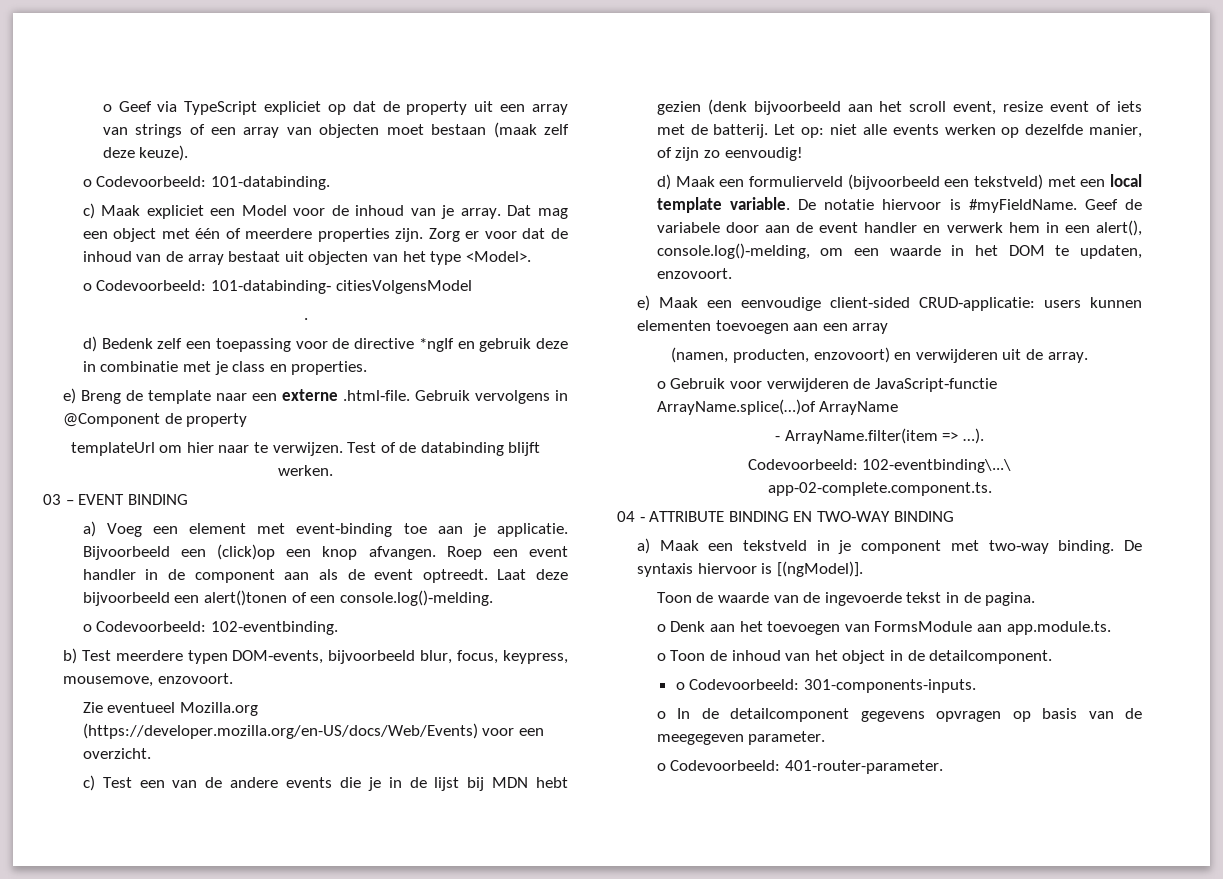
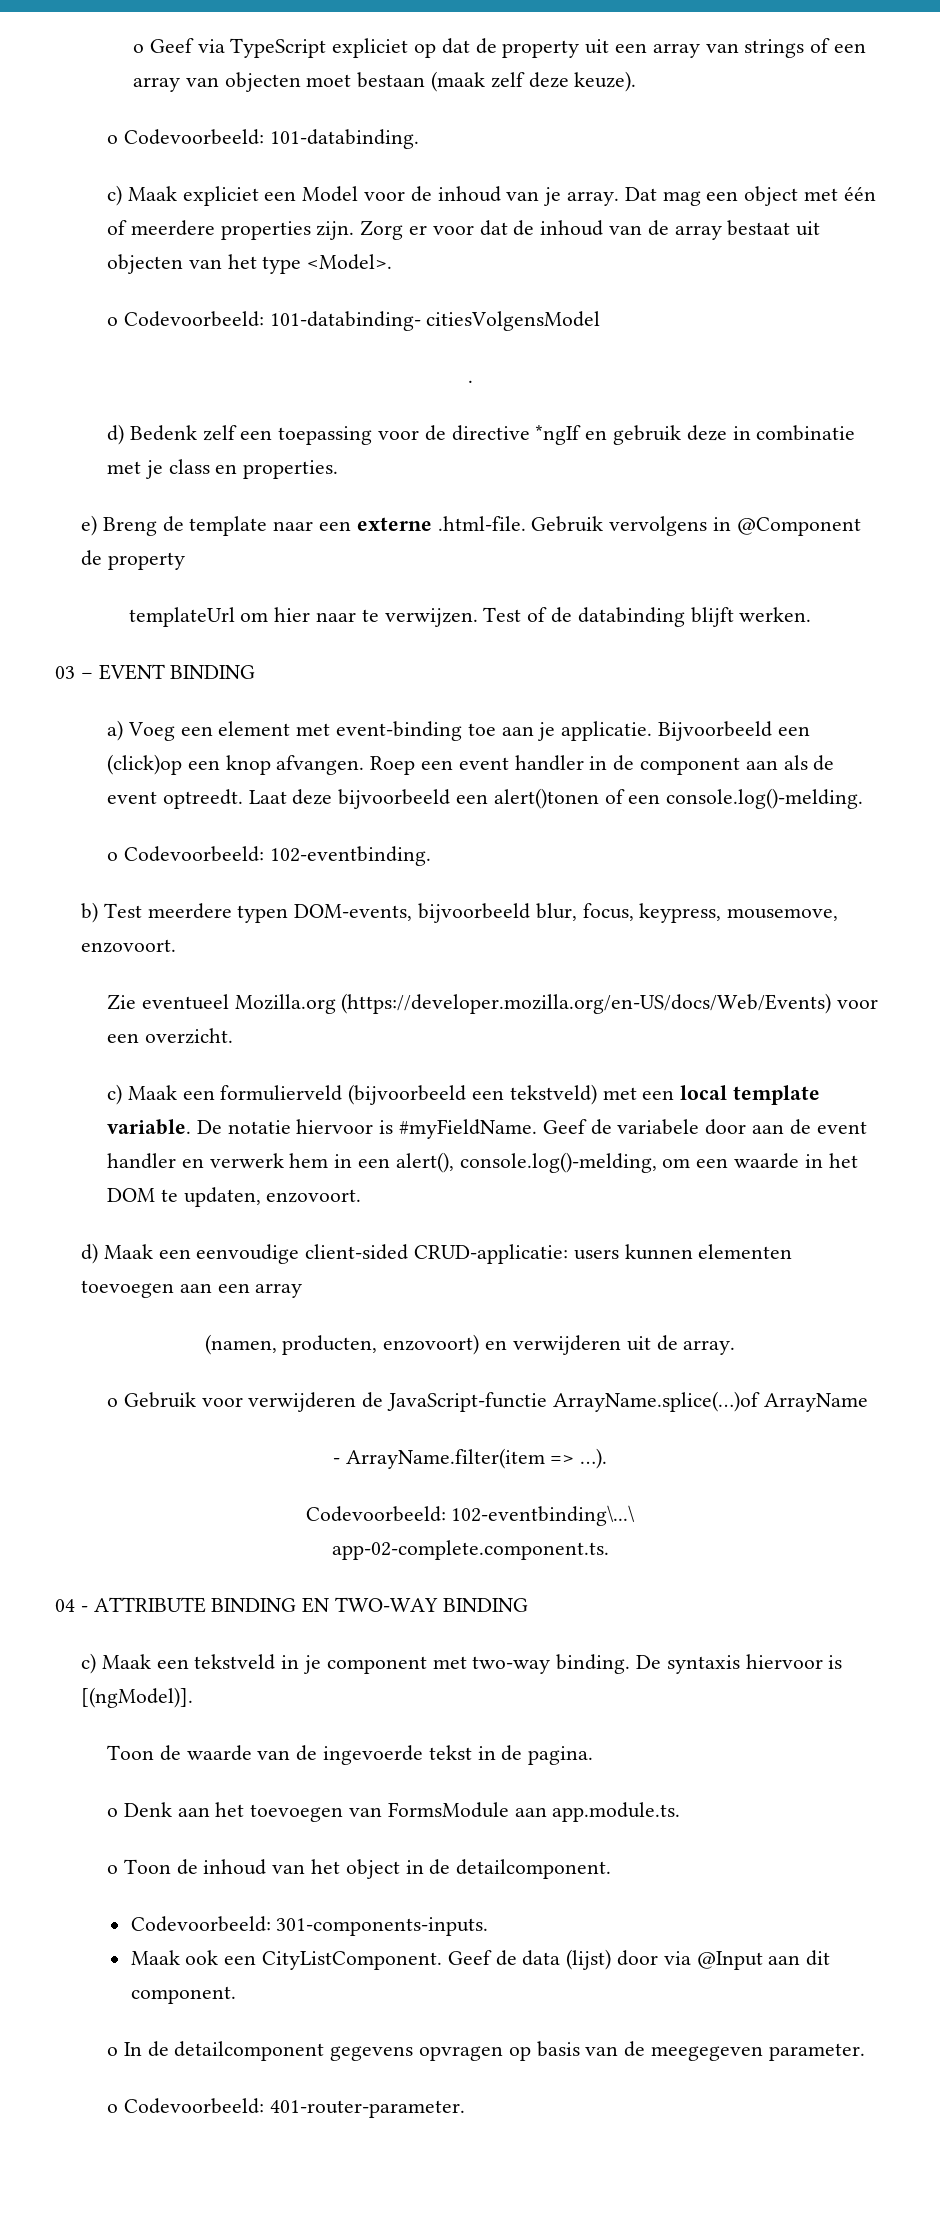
[102,777,568,791] [656,99,1142,115] [656,124,1142,138] [656,147,803,161] [656,174,671,190] Test een van de andere events die je in de lijst bij MDN hebt gezien (denk bijvoorbeeld aan het scroll event, resize event of iets met de batterij. Let op: niet alle events werken op dezelfde manier, of zijn zo eenvoudig! // d) -> (122, 1094) none
[636,295,650,311] e) -> [80,1243,98,1264] d)
[636,538,650,554] a) -> [80,1653,96,1674] c)
[675,682,685,690] o -> (612, 1869) none
(976, 686) none -> [130,1949,831,1970] [130,1986,236,2004] // Maak ook een CityListComponent. Geef de data (lijst) door via @Input aan dit component.

